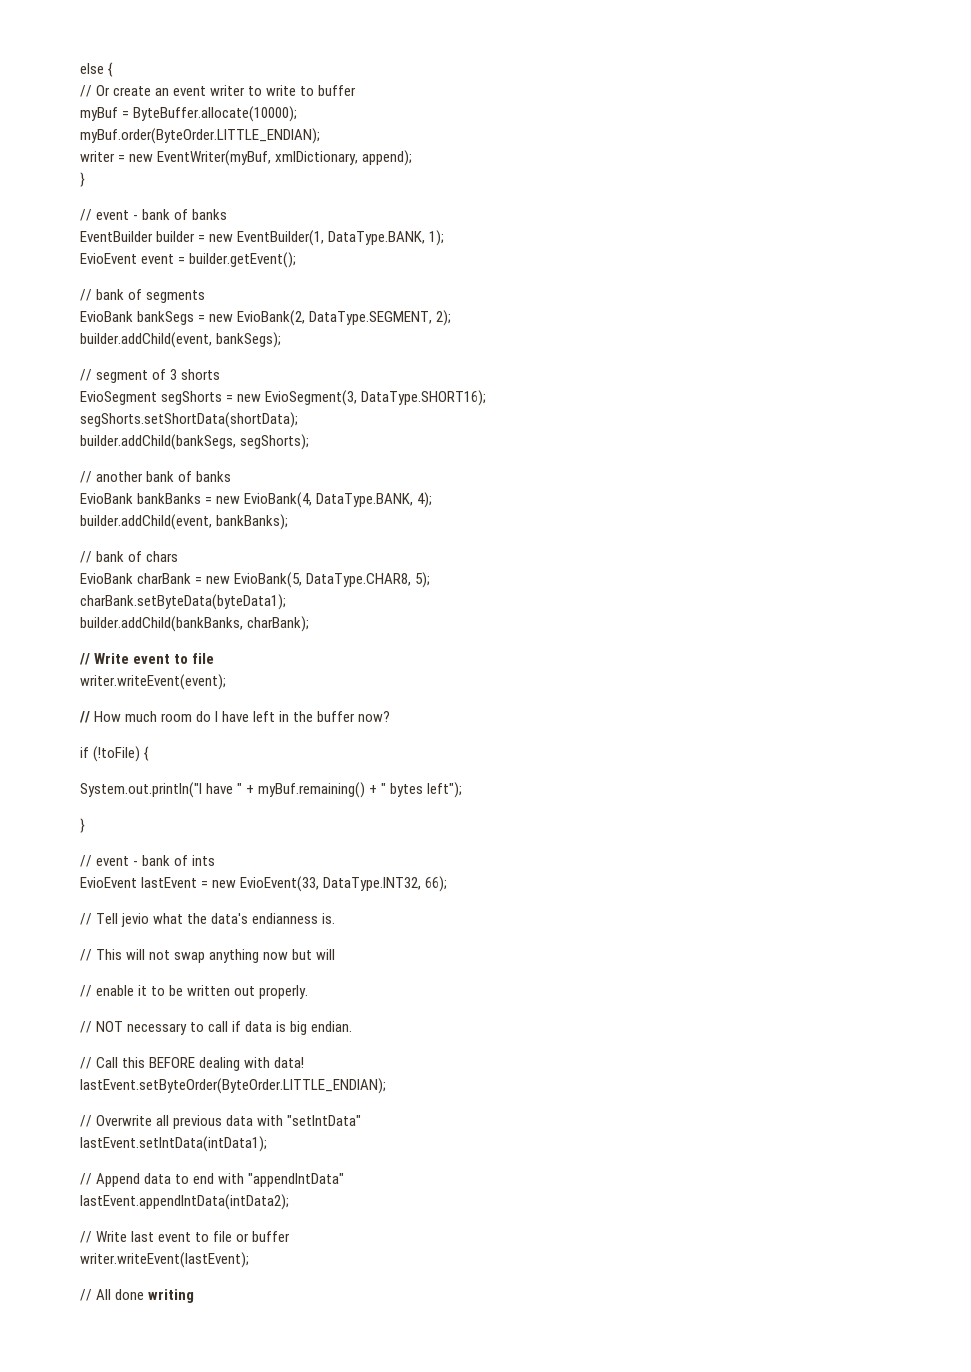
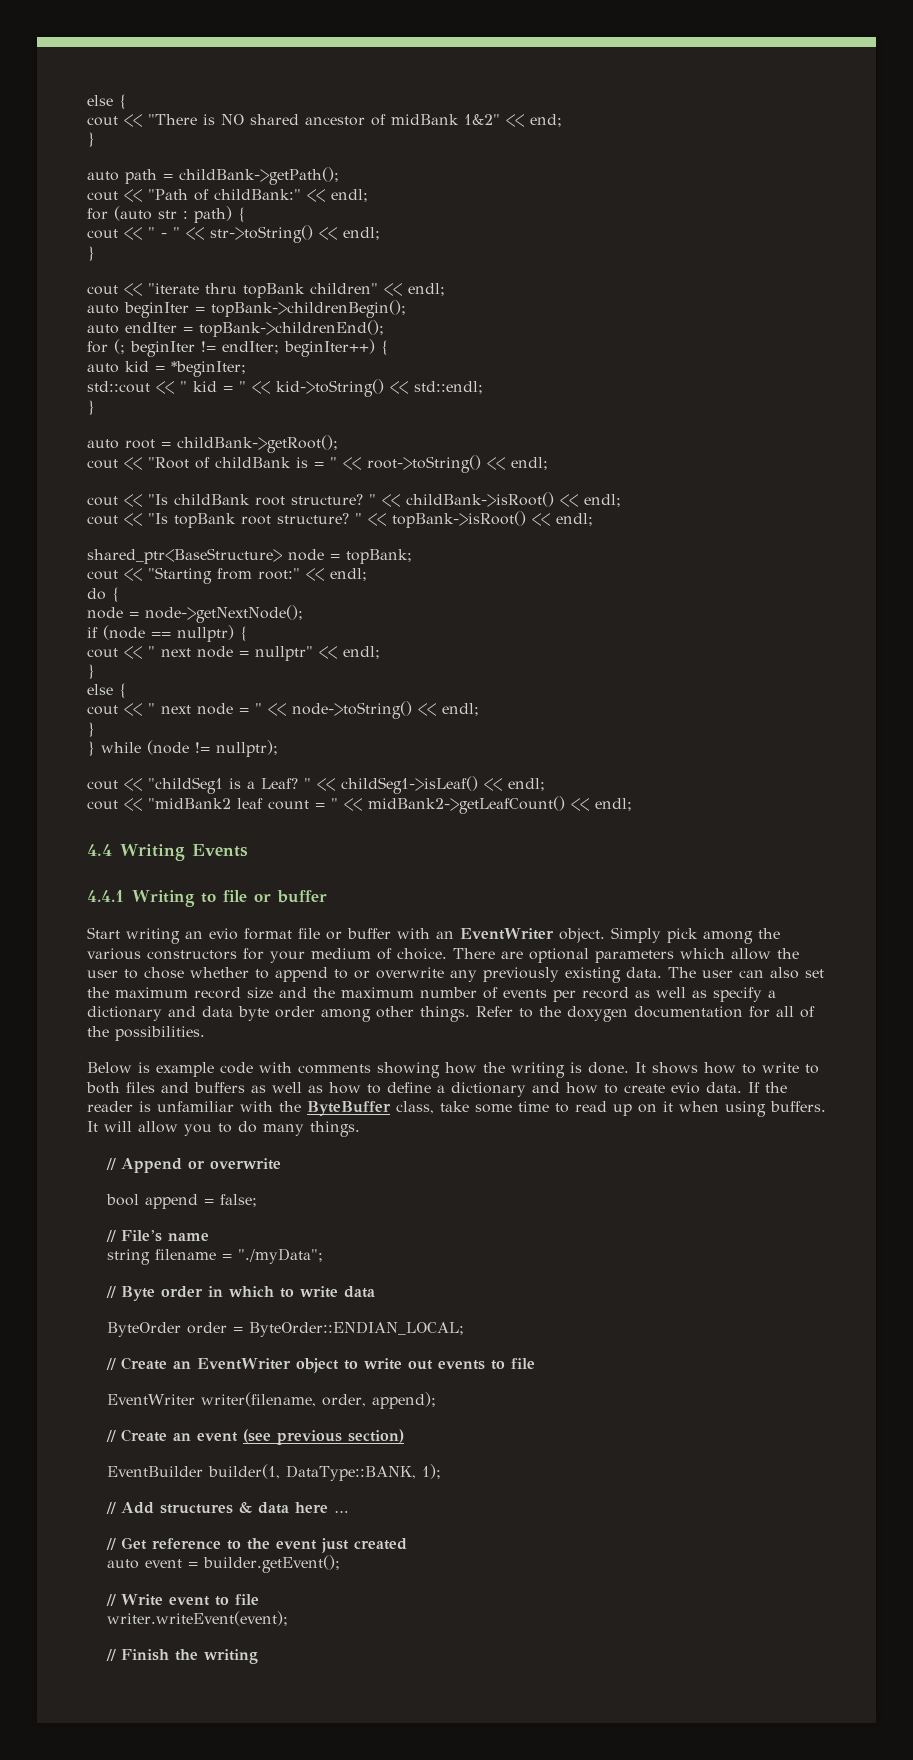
[79,62,113,77] [79,85,357,97] [79,106,298,122] [79,128,320,144] [79,150,413,166] [79,172,85,187] [79,209,228,221] [79,230,445,246] [79,252,297,268] [79,289,206,303] [79,310,452,326] [79,332,281,348] [79,369,221,383] [79,390,487,406] [79,412,298,428] [79,434,309,450] [79,471,232,483] [79,492,433,508] [79,514,288,530] [79,551,179,563] [79,572,431,588] [79,594,286,610] [79,616,309,632] else { // // Or create an event writer to write to buffer // myBuf = ByteBuffer.allocate(10000); // myBuf.order(ByteOrder.LITTLE_ENDIAN); // writer = new EventWriter(myBuf, xmlDictionary, append); // } // // event - bank of banks // EventBuilder builder = new EventBuilder(1, DataType.BANK, 1); // EvioEvent event = builder.getEvent(); // // bank of segments // EvioBank bankSegs = new EvioBank(2, DataType.SEGMENT, 2); // builder.addChild(event, bankSegs); // // segment of 3 shorts // EvioSegment segShorts = new EvioSegment(3, DataType.SHORT16); // segShorts.setShortData(shortData); // builder.addChild(bankSegs, segShorts); // // another bank of banks // EvioBank bankBanks = new EvioBank(4, DataType.BANK, 4); // builder.addChild(event, bankBanks); // // bank of chars // EvioBank charBank = new EvioBank(5, DataType.CHAR8, 5); // charBank.setByteData(byteData1); // builder.addChild(bankBanks, charBank); -> [87,94,127,109] [87,114,562,127] [87,132,95,147] [87,167,339,185] [87,189,368,202] [87,206,246,223] [87,225,380,243] [87,246,95,261] [87,283,445,298] [87,300,406,318] [87,320,384,337] [87,339,389,357] [87,361,246,377] [87,379,483,397] [87,400,95,415] [87,435,338,453] [87,455,548,473] [87,492,621,507] [87,511,593,528] [87,548,412,564] [87,567,367,584] [87,587,120,602] [87,605,303,623] [87,625,248,642] [87,646,380,661] [87,664,95,679] [87,683,127,698] [87,701,479,719] [87,722,95,737] [87,740,278,757] [87,776,545,794] [87,796,632,814] [87,844,248,861] [87,890,327,907] [87,927,780,944] [87,948,799,963] [87,967,824,983] [87,987,776,1002] [87,1006,815,1022] [87,1026,205,1041] [87,1062,819,1078] [86,1082,787,1097] [87,1101,826,1117] [87,1121,360,1137] [106,1158,282,1173] [106,1194,258,1209] [106,1230,210,1242] [107,1248,324,1265] [106,1286,376,1301] [107,1321,465,1337] [106,1357,536,1373] [107,1392,437,1409] [106,1429,405,1445] [107,1464,442,1481] [106,1502,349,1514] [106,1537,408,1553] [107,1555,341,1573] else { // cout << "There is NO shared ancestor of midBank 1&2" << end; // } // auto path = childBank->getPath(); // cout << "Path of childBank:" << endl; // for (auto str : path) { // cout << " - " << str->toString() << endl; // } // cout << "iterate thru topBank children" << endl; // auto beginIter = topBank->childrenBegin(); // auto endIter = topBank->childrenEnd(); // for (; beginIter != endIter; beginIter++) { // auto kid = *beginIter; // std::cout << " kid = " << kid->toString() << std::endl; // } // auto root = childBank->getRoot(); // cout << "Root of childBank is = " << root->toString() << endl; // cout << "Is childBank root structure? " << childBank->isRoot() << endl; // cout << "Is topBank root structure? " << topBank->isRoot() << endl; // shared_ptr<BaseStructure> node = topBank; // cout << "Starting from root:" << endl; // do { // node = node->getNextNode(); // if (node == nullptr) { // cout << " next node = nullptr" << endl; // } // else { // cout << " next node = " << node->toString() << endl; // } // } while (node != nullptr); // cout << "childSeg1 is a Leaf? " << childSeg1->isLeaf() << endl; // cout << "midBank2 leaf count = " << midBank2->getLeafCount() << endl; // 4.4 Writing Events // 4.4.1 Writing to file or buffer // Start writing an evio format file or buffer with an EventWriter object. Simply pick among the various constructors for your medium of choice. There are optional parameters which allow the user to chose whether to append to or overwrite any previously existing data. The user can also set the maximum record size and the maximum number of events per record as well as specify a dictionary and data byte order among other things. Refer to the doxygen documentation for all of the possibilities. // Below is example code with comments showing how the writing is done. It shows how to write to both files and buffers as well as how to define a dictionary and how to create evio data. If the reader is unfamiliar with the ByteBuffer class, take some time to read up on it when using buffers. It will allow you to do many things. // // Append or overwrite // bool append = false; // // File’s name // string filename = "./myData"; // // Byte order in which to write data // ByteOrder order = ByteOrder::ENDIAN_LOCAL; // // Create an EventWriter object to write out events to file // EventWriter writer(filename, order, append); // // Create an event (see previous section) // EventBuilder builder(1, DataType::BANK, 1); // // Add structures & data here … // // Get reference to the event just created // auto event = builder.getEvent();
[93,711,391,722] [79,746,150,762] [79,782,463,798] [79,818,85,833] [79,855,216,867] [79,876,448,892] [79,913,336,927] [79,949,336,963] [79,985,309,999] [79,1021,353,1035] [79,1057,305,1071] [79,1078,386,1094] [79,1115,362,1129] [79,1136,267,1152] [79,1173,345,1187] [79,1194,289,1210] [79,1231,291,1243] [79,1252,249,1268] [79,1289,145,1301] How much room do I have left in the buffer now? // if (!toFile) { // System.out.println("I have " + myBuf.remaining() + " bytes left"); // } // // event - bank of ints // EvioEvent lastEvent = new EvioEvent(33, DataType.INT32, 66); // // Tell jevio what the data's endianness is. // // This will not swap anything now but will // // enable it to be written out properly. // // NOT necessary to call if data is big endian. // // Call this BEFORE dealing with data! // lastEvent.setByteOrder(ByteOrder.LITTLE_ENDIAN); // // Overwrite all previous data with "setIntData" // lastEvent.setIntData(intData1); // // Append data to end with "appendIntData" // lastEvent.appendIntData(intData2); // // Write last event to file or buffer // writer.writeEvent(lastEvent); // // All done -> [121,1649,199,1661] Finish the

